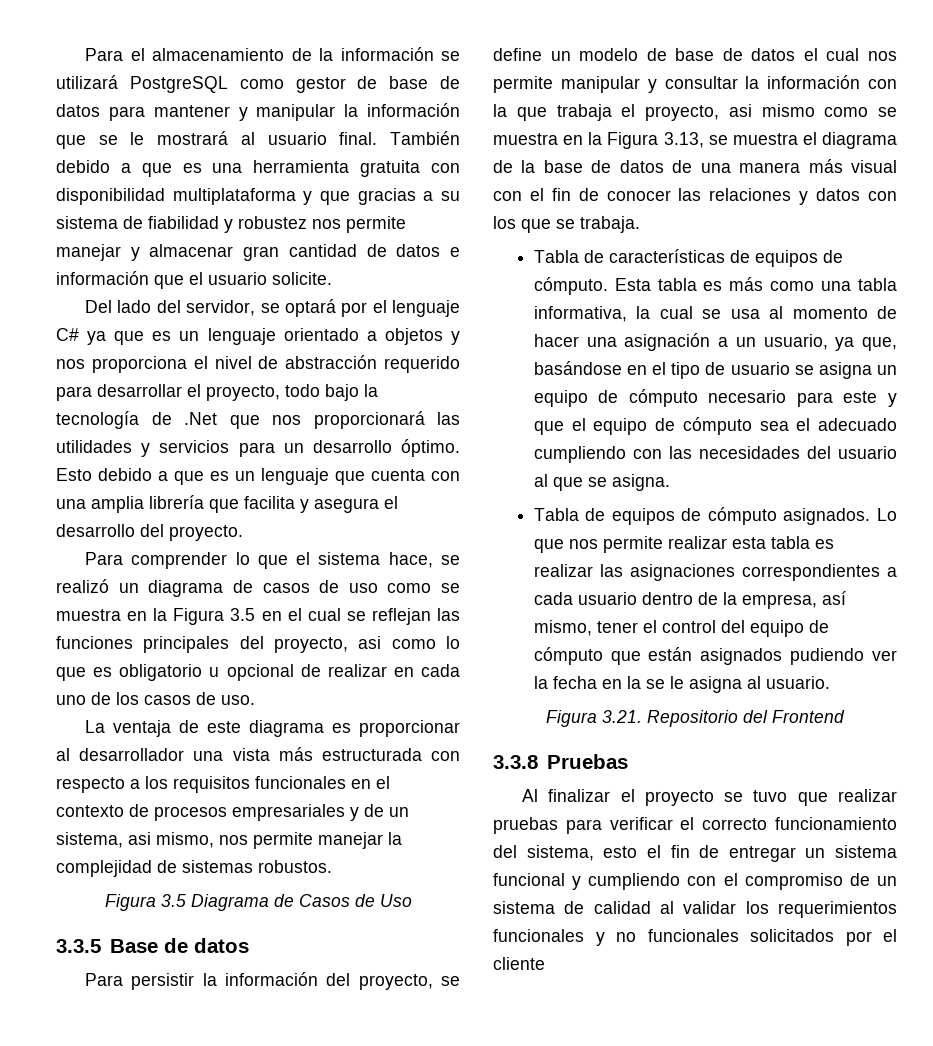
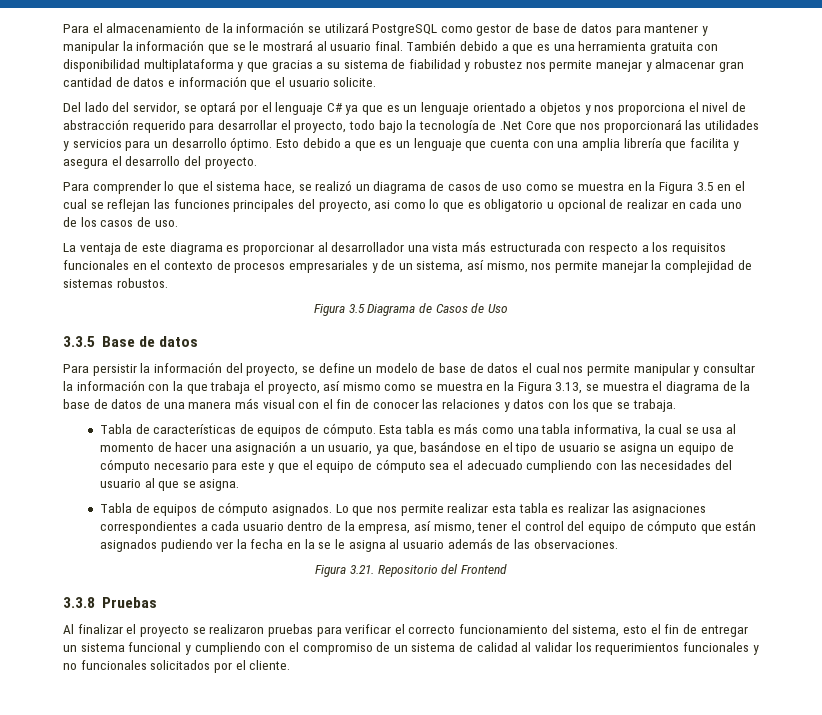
(217, 418) none -> [525,121,552,130] Core
[128,832,151,845] asi -> [467,260,485,270] así
[728,104,752,117] asi -> [323,381,341,391] así
[765,676,830,689] usuario. -> [402,538,618,549] usuario además de las observaciones.
[753,789,897,806] tuvo que realizar -> [209,624,265,634] realizaron
[493,957,545,970] cliente -> [249,660,291,670] cliente.

